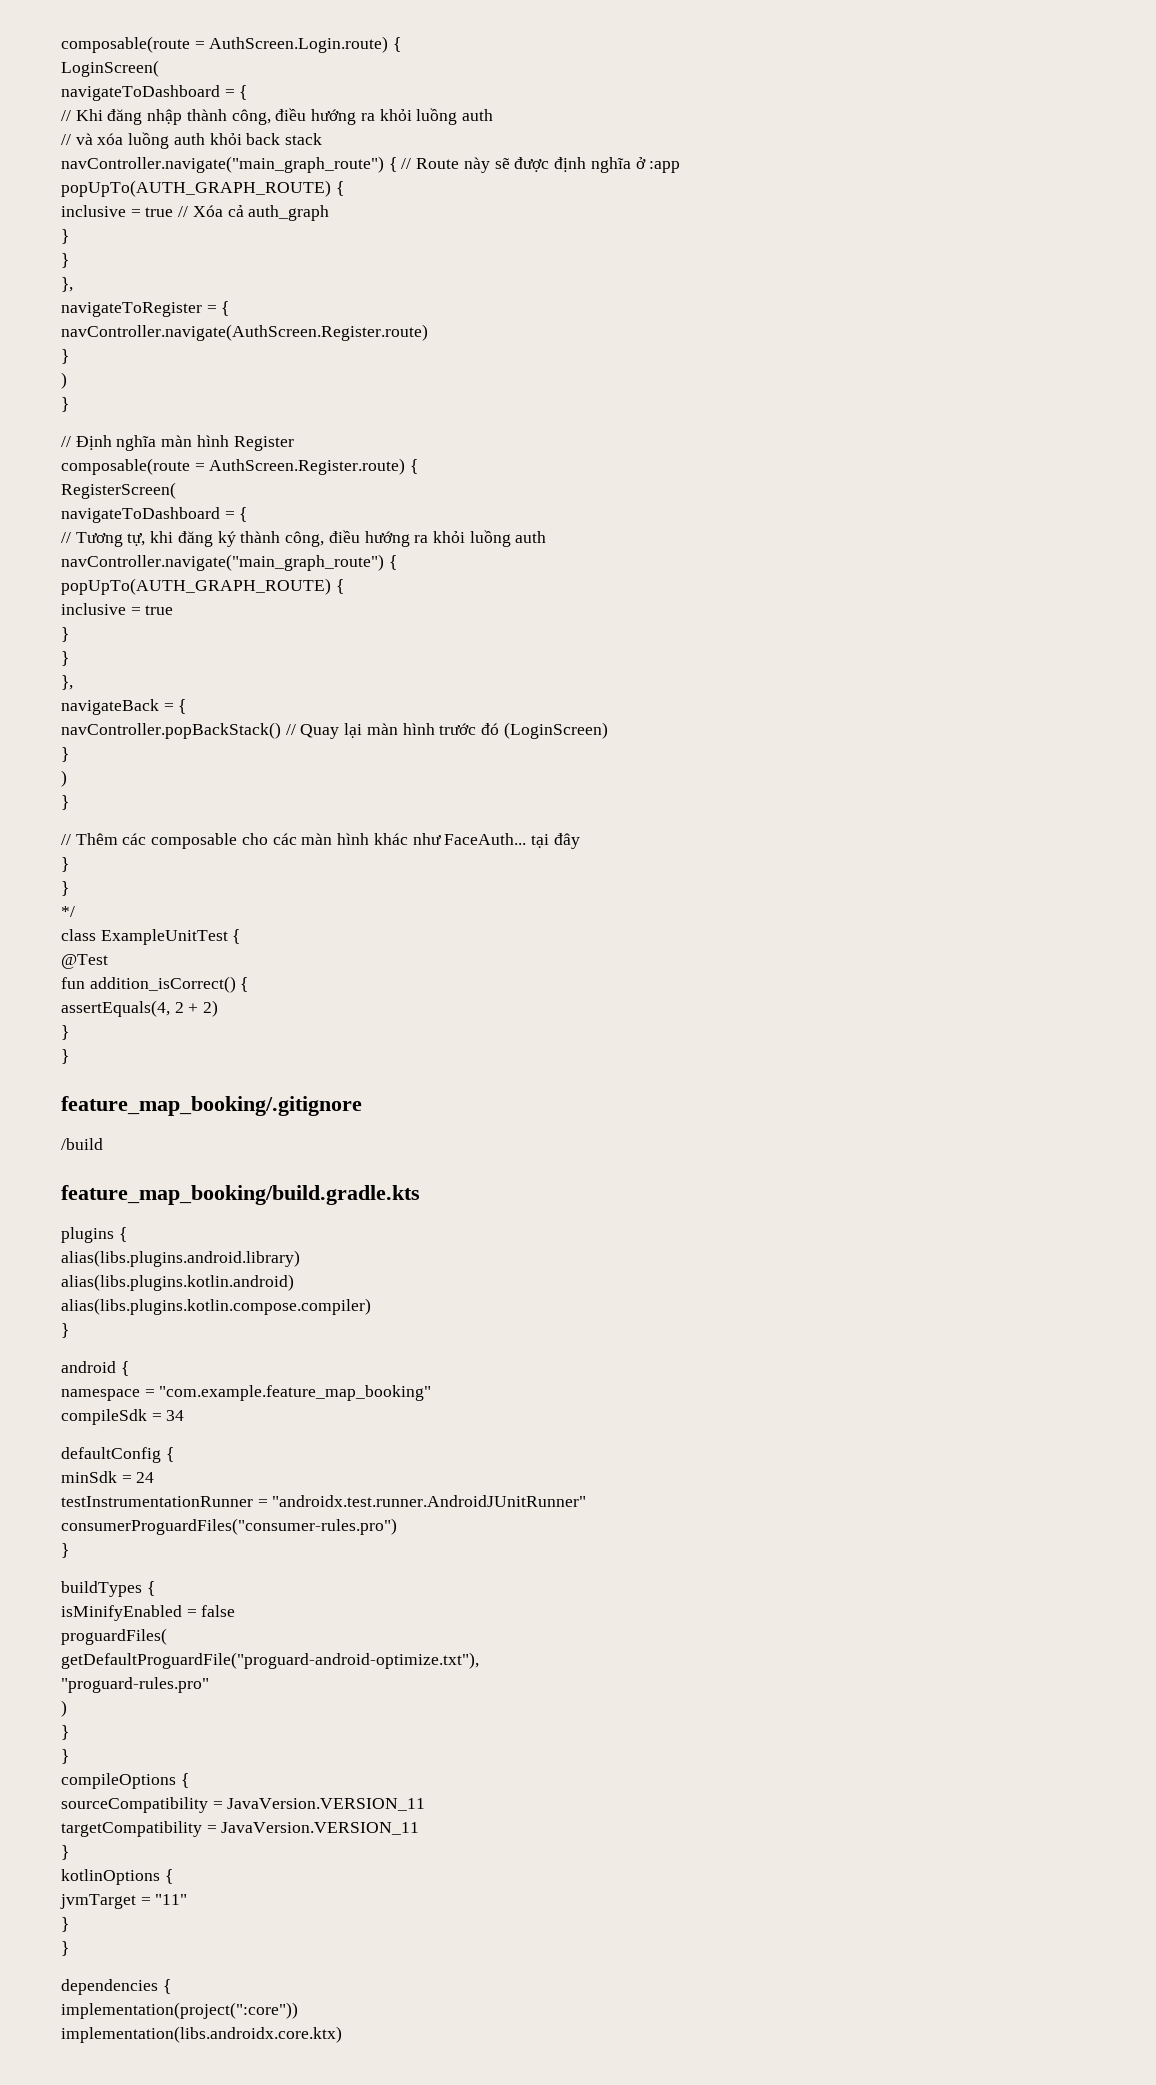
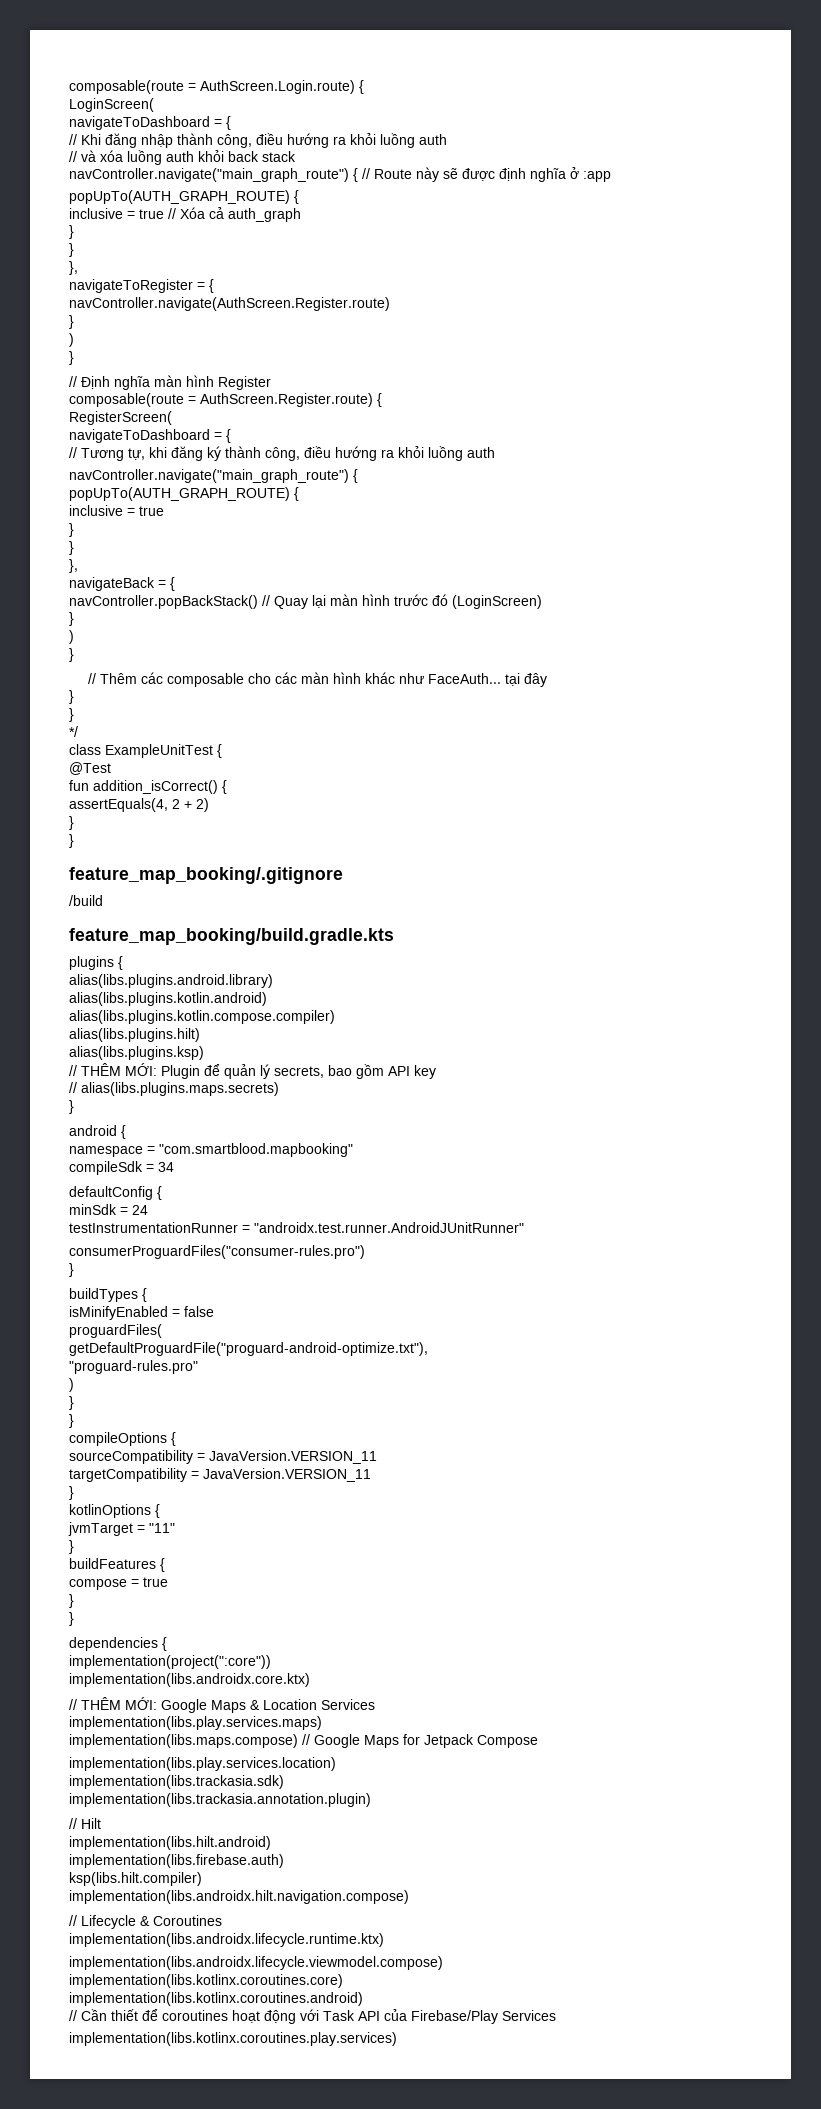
(371, 1306) none -> [69,1028,200,1042] [69,1046,204,1060] [69,1063,436,1079] [69,1082,279,1096] // alias(libs.plugins.hilt) // alias(libs.plugins.ksp) // // THÊM MỚI: Plugin để quản lý secrets, bao gồm API key // // alias(libs.plugins.maps.secrets)
[159,1385,432,1401] "com.example.feature_map_booking" -> [159,1143,353,1157] "com.smartblood.mapbooking"
(69, 1924) none -> [69,1558,165,1572] [69,1577,168,1590] [69,1594,74,1608] // buildFeatures { // compose = true // }
(342, 2034) none -> [69,1697,375,1713] [69,1716,322,1730] [69,1734,538,1748] [69,1757,336,1771] [69,1775,284,1789] [69,1793,371,1807] [69,1818,101,1829] [69,1836,271,1850] [69,1854,284,1868] [69,1872,202,1886] [69,1890,409,1904] [69,1915,222,1929] [69,1933,384,1947] [69,1956,443,1970] [69,1974,343,1988] [69,1992,363,2006] [69,2009,556,2024] [69,2032,397,2046] // // THÊM MỚI: Google Maps & Location Services // implementation(libs.play.services.maps) // implementation(libs.maps.compose) // Google Maps for Jetpack Compose // implementation(libs.play.services.location) // implementation(libs.trackasia.sdk) // implementation(libs.trackasia.annotation.plugin) // // Hilt // implementation(libs.hilt.android) // implementation(libs.firebase.auth) // ksp(libs.hilt.compiler) // implementation(libs.androidx.hilt.navigation.compose) // // Lifecycle & Coroutines // implementation(libs.androidx.lifecycle.runtime.ktx) // implementation(libs.androidx.lifecycle.viewmodel.compose) // implementation(libs.kotlinx.coroutines.core) // implementation(libs.kotlinx.coroutines.android) // // Cần thiết để coroutines hoạt động với Task API của Firebase/Play Services // implementation(libs.kotlinx.coroutines.play.services)

